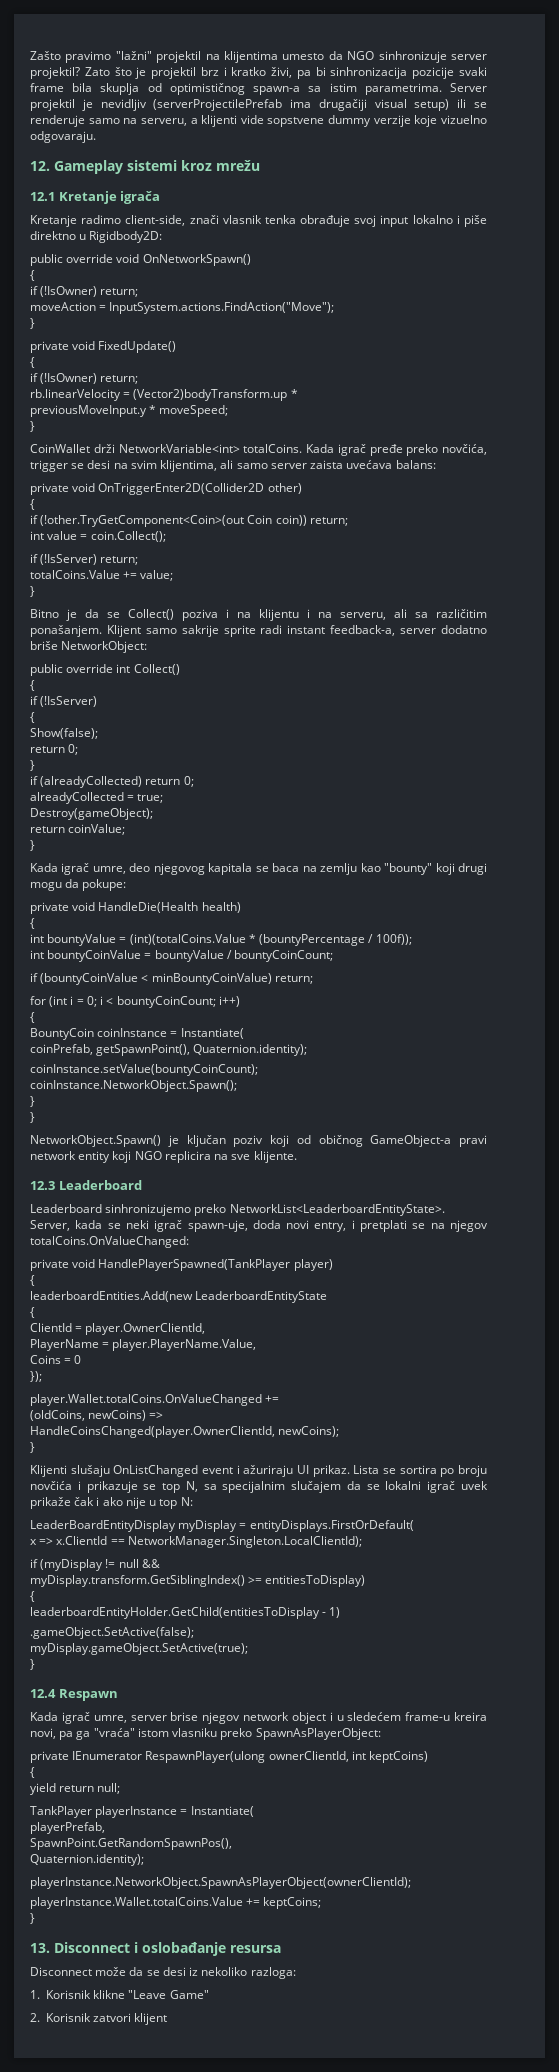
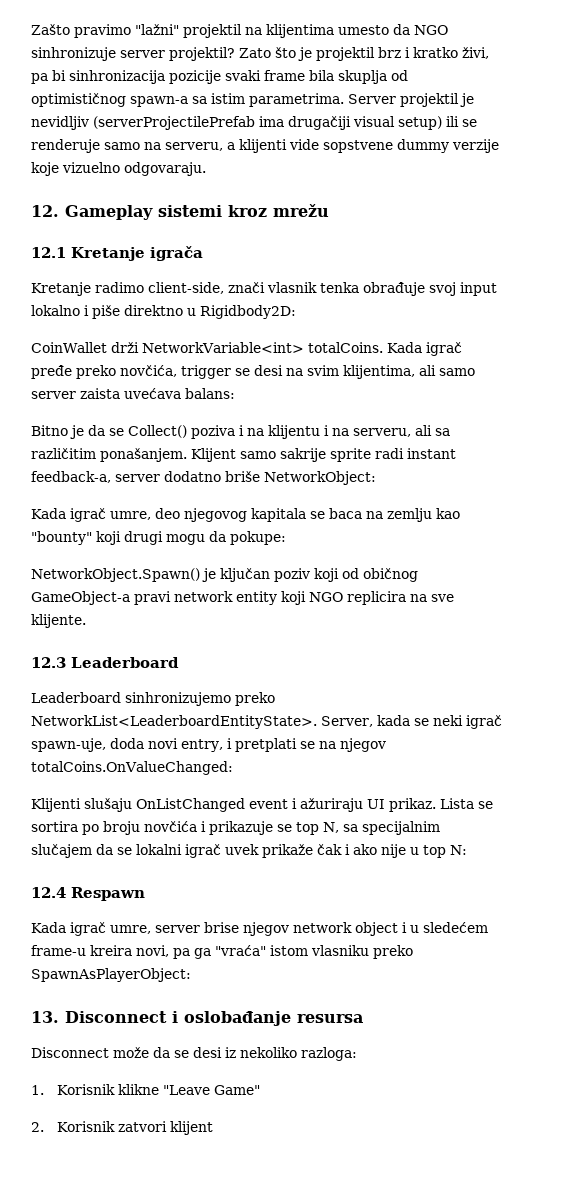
[30,254,251,266] [30,270,35,281] [30,286,139,297] [30,302,335,314] [30,318,35,329] [30,341,177,353] [30,357,35,368] [30,373,139,384] [30,389,298,401] [30,405,229,417] [30,421,35,432] // public override void OnNetworkSpawn() // { // if (!IsOwner) return; // moveAction = InputSystem.actions.FindAction("Move"); // } // private void FixedUpdate() // { // if (!IsOwner) return; // rb.linearVelocity = (Vector2)bodyTransform.up * // previousMoveInput.y * moveSpeed; // } -> (296, 312) none
[30,483,302,495] [30,499,35,510] [30,515,348,527] [30,531,166,542] [30,554,139,565] [30,570,174,581] [30,586,35,597] // private void OnTriggerEnter2D(Collider2D other) // { // if (!other.TryGetComponent<Coin>(out Coin coin)) return; // int value = coin.Collect(); // if (!IsServer) return; // totalCoins.Value += value; // } -> (235, 393) none
[30,664,180,676] [30,680,35,691] [30,696,98,707] [30,712,35,723] [30,728,98,739] [30,744,79,755] [30,760,35,771] [30,776,194,788] [30,792,164,804] [30,808,153,820] [30,824,126,835] [30,840,35,851] // public override int Collect() // { // if (!IsServer) // { // Show(false); // return 0; // } // if (alreadyCollected) return 0; // alreadyCollected = true; // Destroy(gameObject); // return coinValue; // } -> (376, 478) none
[30,902,241,914] [30,918,35,929] [30,934,412,946] [30,950,334,962] [30,973,313,985] [30,996,240,1008] [30,1012,35,1023] [30,1028,244,1040] [30,1044,308,1056] [30,1064,258,1076] [30,1080,237,1092] [30,1096,35,1107] [30,1112,35,1123] // private void HandleDie(Health health) // { // int bountyValue = (int)(totalCoins.Value * (bountyPercentage / 100f)); // int bountyCoinValue = bountyValue / bountyCoinCount; // if (bountyCoinValue < minBountyCoinValue) return; // for (int i = 0; i < bountyCoinCount; i++) // { // BountyCoin coinInstance = Instantiate( // coinPrefab, getSpawnPoint(), Quaternion.identity); // coinInstance.setValue(bountyCoinCount); // coinInstance.NetworkObject.Spawn(); // } // } -> (286, 538) none
[30,1259,333,1271] [30,1275,35,1286] [30,1291,328,1303] [30,1307,35,1318] [30,1323,206,1335] [30,1339,257,1351] [30,1355,82,1364] [30,1371,42,1382] [30,1394,280,1406] [30,1410,164,1421] [30,1426,340,1438] [30,1442,35,1453] // private void HandlePlayerSpawned(TankPlayer player) // { // leaderboardEntities.Add(new LeaderboardEntityState // { // ClientId = player.OwnerClientId, // PlayerName = player.PlayerName.Value, // Coins = 0 // }); // player.Wallet.totalCoins.OnValueChanged += // (oldCoins, newCoins) => // HandleCoinsChanged(player.OwnerClientId, newCoins); // } -> (233, 768) none
[30,1520,414,1532] [30,1536,362,1548] [30,1559,160,1571] [30,1575,366,1587] [30,1591,35,1602] [30,1607,341,1619] [30,1627,194,1639] [30,1643,248,1655] [30,1659,35,1670] // LeaderBoardEntityDisplay myDisplay = entityDisplays.FirstOrDefault( // x => x.ClientId == NetworkManager.Singleton.LocalClientId); // if (myDisplay != null && // myDisplay.transform.GetSiblingIndex() >= entitiesToDisplay) // { // leaderboardEntityHolder.GetChild(entitiesToDisplay - 1) // .gameObject.SetActive(false); // myDisplay.gameObject.SetActive(true); // } -> (467, 850) none
[30,1751,429,1763] [30,1767,35,1778] [30,1783,121,1795] [30,1806,254,1818] [30,1822,105,1834] [30,1838,232,1850] [30,1854,144,1866] [30,1877,411,1889] [30,1897,322,1909] [30,1913,35,1924] // private IEnumerator RespawnPlayer(ulong ownerClientId, int keptCoins) // { // yield return null; // TankPlayer playerInstance = Instantiate( // playerPrefab, // SpawnPoint.GetRandomSpawnPos(), // Quaternion.identity); // playerInstance.NetworkObject.SpawnAsPlayerObject(ownerClientId); // playerInstance.Wallet.totalCoins.Value += keptCoins; // } -> (191, 975) none

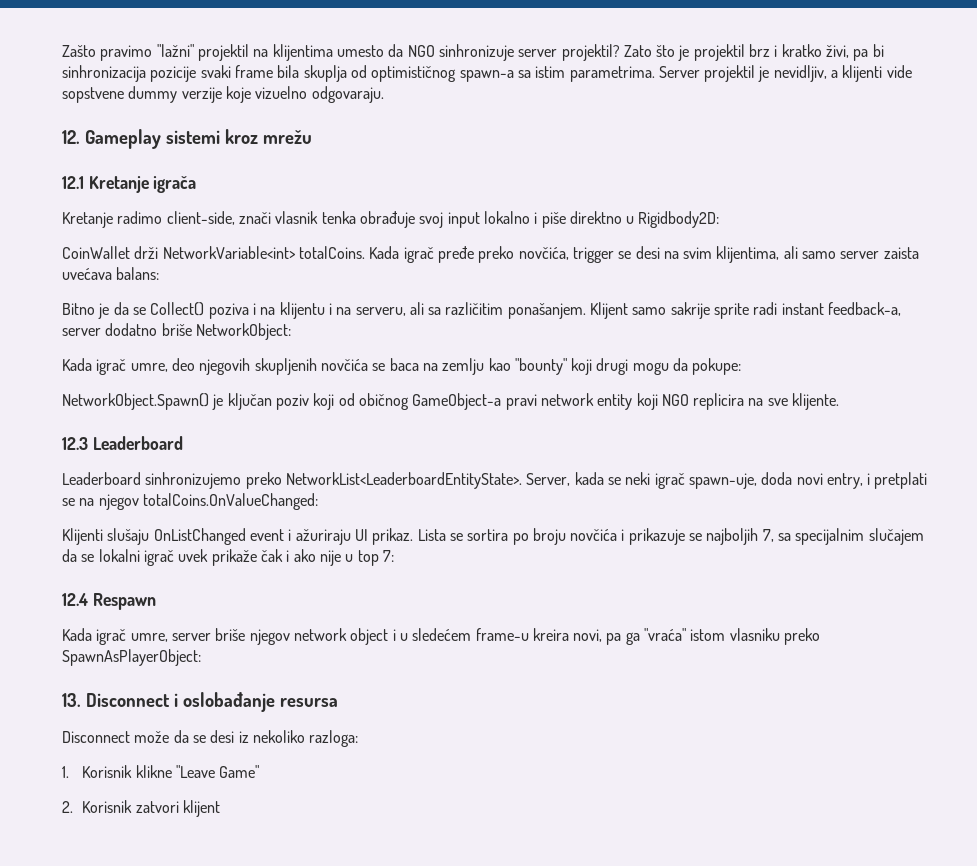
[31,116,477,130] [31,139,223,153] nevidljiv (serverProjectilePrefab ima drugačiji visual setup) ili se renderuje samo na serveru, -> [773,65,827,82] nevidljiv,
[184,508,306,522] njegovog kapitala -> [199,358,368,375] njegovih skupljenih novčića
[296,822,339,835] top N, -> [706,528,774,545] najboljih 7,
[450,845,467,855] N: -> [382,550,394,562] 7:
[204,922,239,933] brise -> [215,628,246,641] briše

